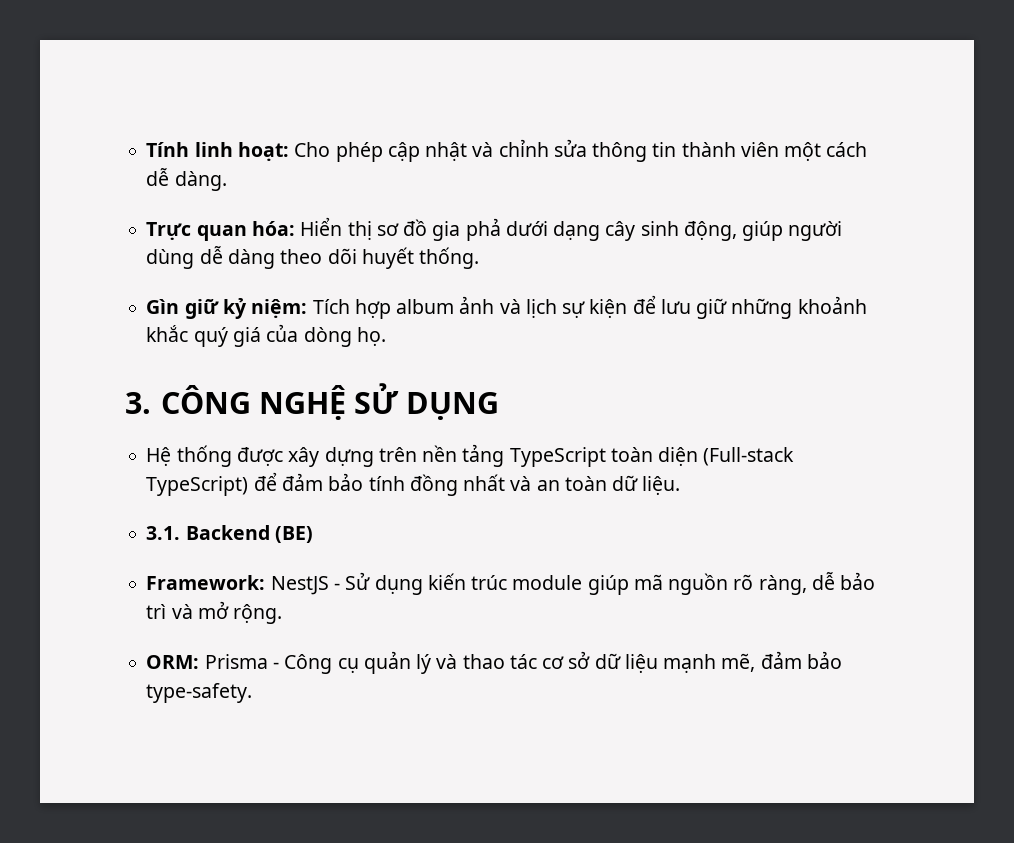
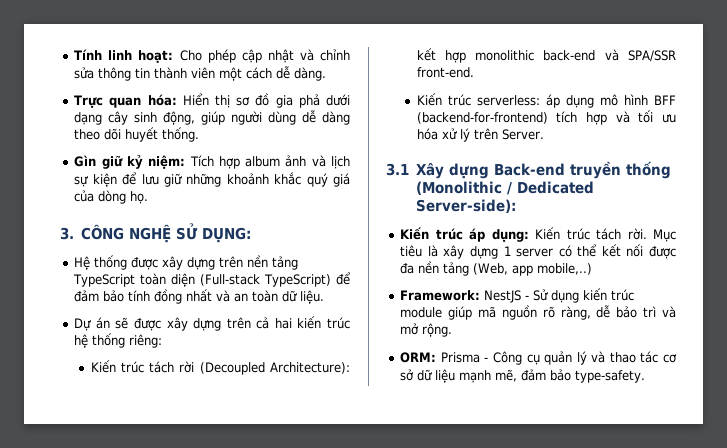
[406,392,500,420] DỤNG -> [201,227,251,243] DỤNG:
[146,525,313,543] 3.1. Backend (BE) -> [74,316,350,331] [74,333,163,348] [90,360,351,375] [416,48,676,63] [416,67,474,78] [416,93,676,108] [416,110,676,125] [416,128,544,142] [386,161,671,179] [415,181,594,195] [415,199,516,213] [400,227,676,242] [400,244,676,259] [400,261,593,276] Dự án sẽ được xây dựng trên cả hai kiến trúc hệ thống riêng: // Kiến trúc tách rời (Decoupled Architecture): kết hợp monolithic back-end và SPA/SSR front-end. // Kiến trúc serverless: áp dụng mô hình BFF (backend-for-frontend) tích hợp và tối ưu hóa xử lý trên Server. // 3.1 Xây dựng Back-end truyền thống (Monolithic / Dedicated Server-side): // Kiến trúc áp dụng: Kiến trúc tách rời. Mục tiêu là xây dựng 1 server có thể kết nối được đa nền tảng (Web, app mobile,..)

